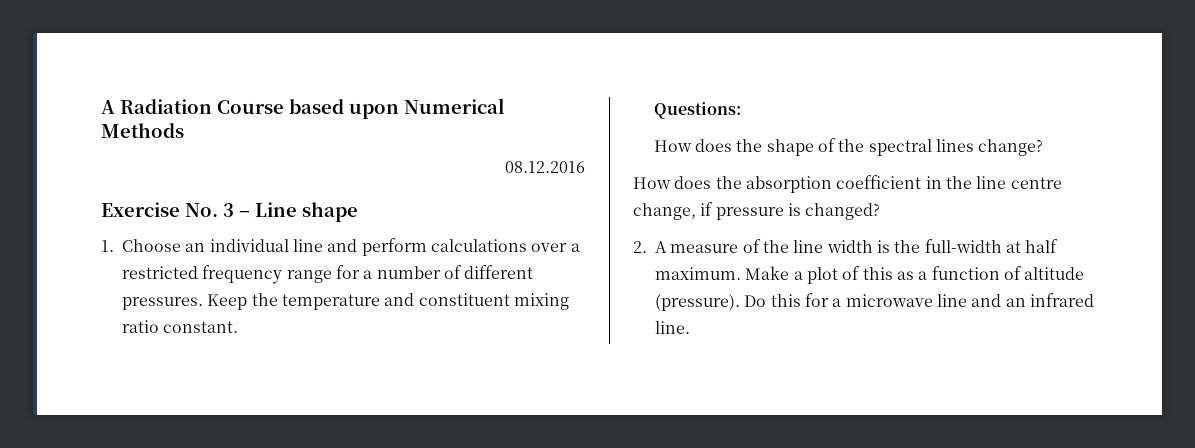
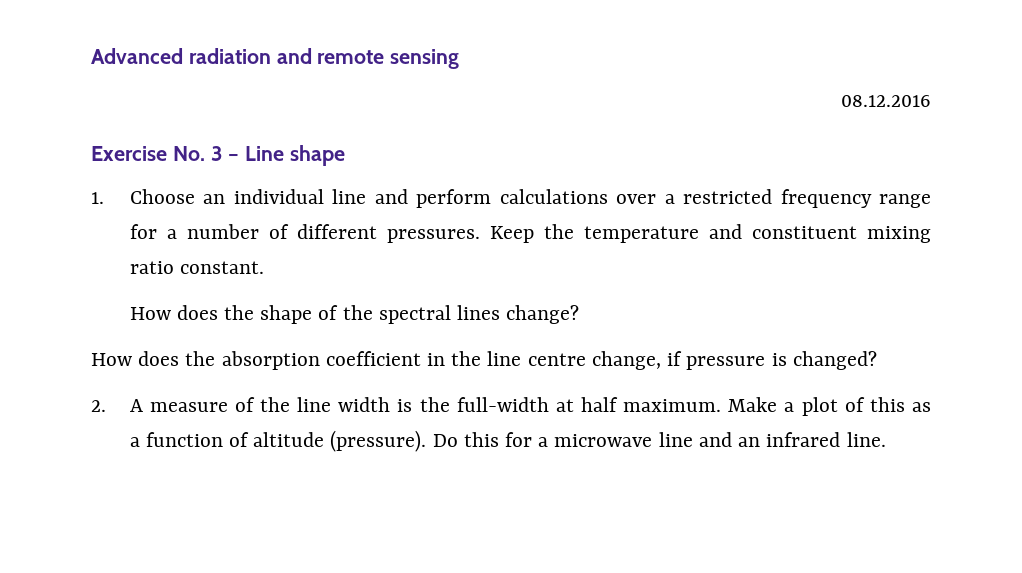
[101,98,505,119] [101,123,184,138] A Radiation Course based upon Numerical Methods -> [91,48,460,69] Advanced radiation and remote sensing
[653,102,741,119] // Questions: -> (264, 267) none

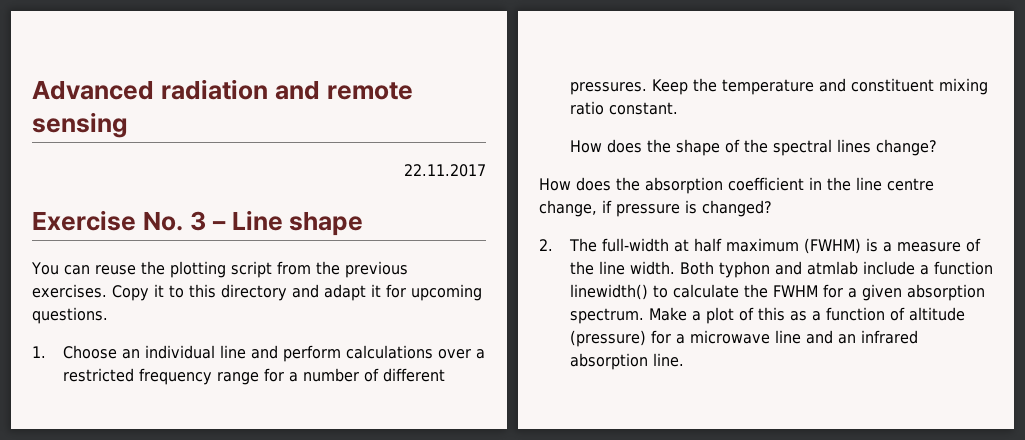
[841,95,931,107] 08.12.2016 -> [404,164,486,177] 22.11.2017
(346, 155) none -> [31,261,408,278] [32,284,482,301] [32,307,108,324] // You can reuse the plotting script from the previous exercises. Copy it to this directory and adapt it for upcoming questions.
[129,397,722,412] A measure of the line width is the full-width at half maximum. -> [568,238,981,254] [569,261,993,278] [569,284,985,301] [569,308,644,324] The full-width at half maximum (FWHM) is a measure of the line width. Both typhon and atmlab include a function linewidth() to calculate the FWHM for a given absorption spectrum.
[330,430,499,452] (pressure). Do this -> [569,330,646,347] (pressure)
(841, 439) none -> [569,353,648,370] absorption

